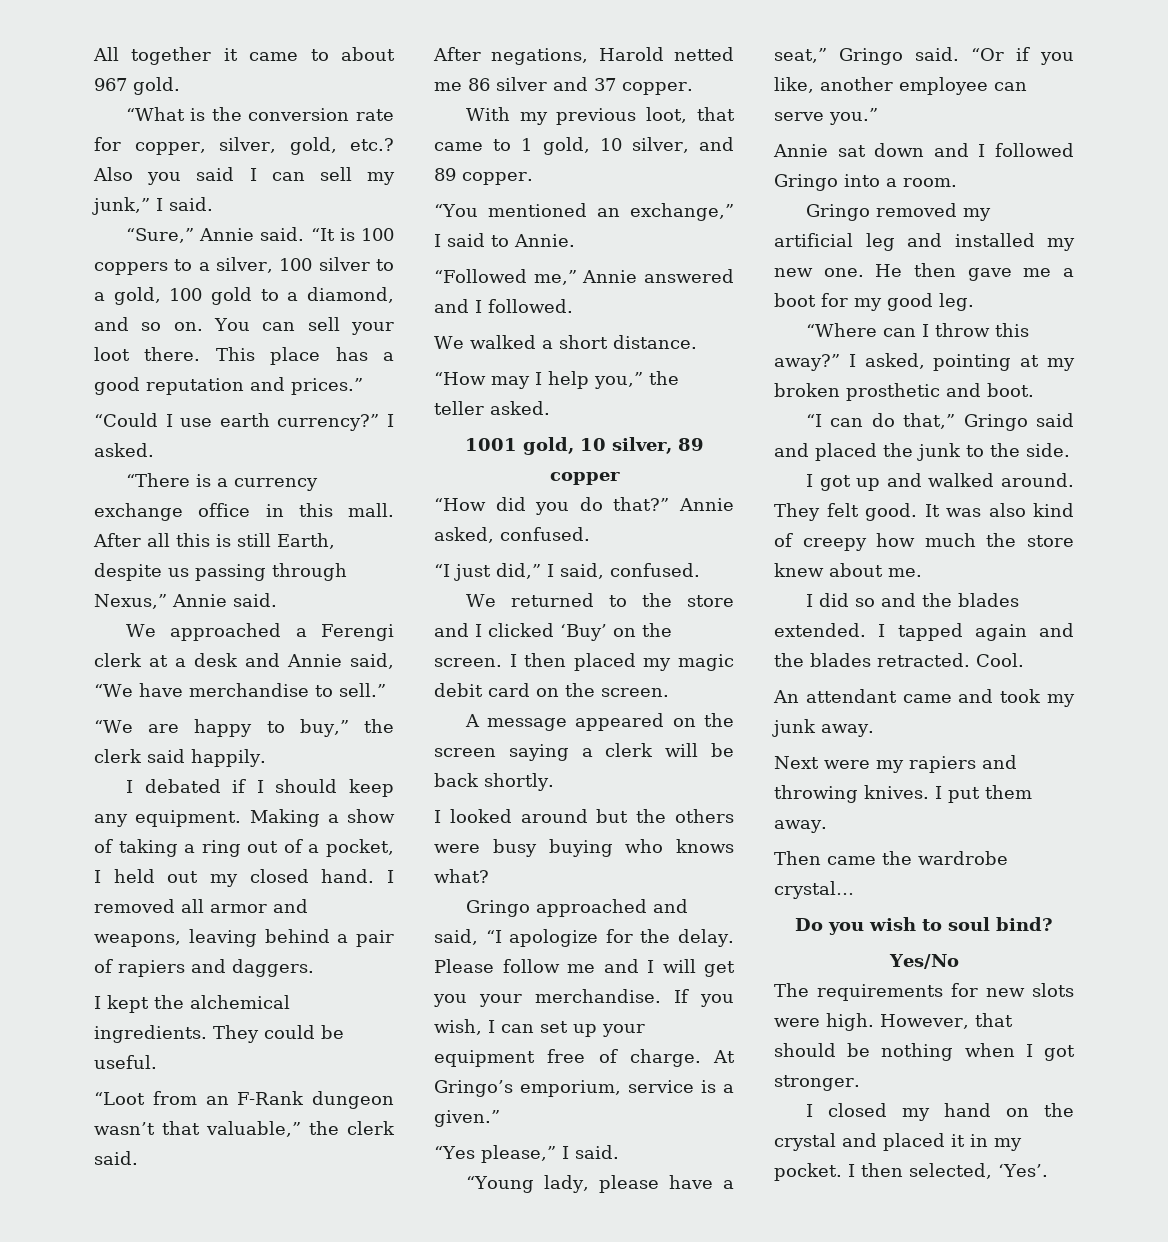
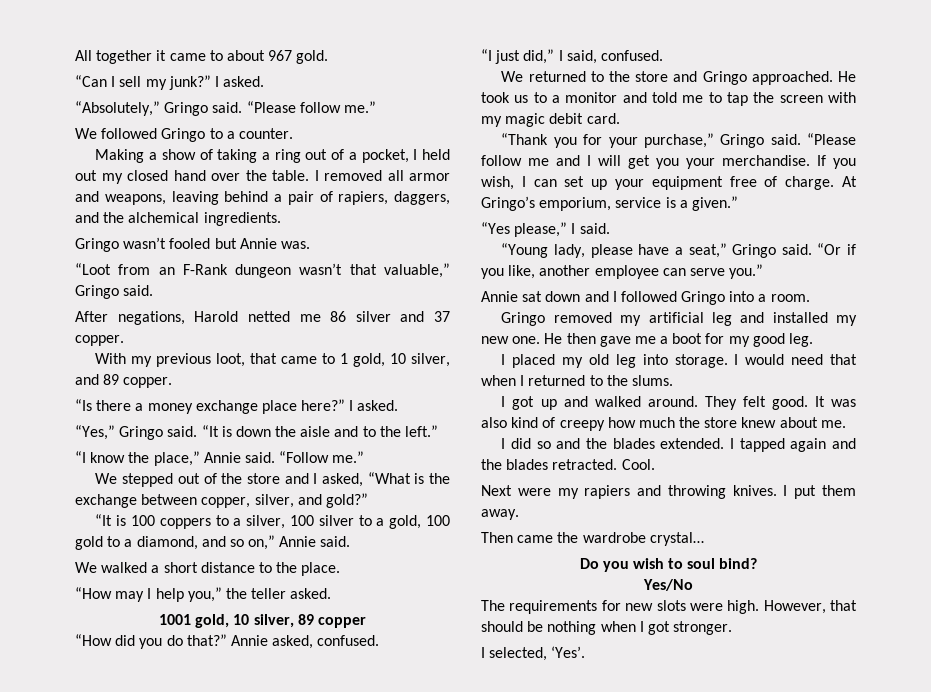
[125,107,394,121] [94,137,394,155] [93,167,395,185] [92,197,213,215] [125,227,395,243] [94,257,394,275] [94,287,394,305] [94,317,394,335] [94,347,394,365] [94,377,363,395] [94,413,394,431] [94,443,154,457] [125,473,318,491] [94,503,394,521] [93,533,335,549] [94,563,347,581] [94,593,277,609] [125,623,395,641] [94,653,394,669] [94,683,386,697] [94,719,394,737] [94,749,266,767] [125,779,394,797] [94,810,242,827] “What is the conversion rate for copper, silver, gold, etc.? Also you said I can sell my junk,” I said. // “Sure,” Annie said. “It is 100 coppers to a silver, 100 silver to a gold, 100 gold to a diamond, and so on. You can sell your loot there. This place has a good reputation and prices.” // “Could I use earth currency?” I asked. // “There is a currency exchange office in this mall. After all this is still Earth, despite us passing through Nexus,” Annie said. // We approached a Ferengi clerk at a desk and Annie said, “We have merchandise to sell.” // “We are happy to buy,” the clerk said happily. // I debated if I should keep any equipment. -> [75,75,265,90] [75,101,376,116] [75,128,293,142] “Can I sell my junk?” I asked. // “Absolutely,” Gringo said. “Please follow me.” // We followed Gringo to a counter. //
[321,869,375,883] hand. -> [173,170,309,181] hand over the table.
[118,959,314,977] [94,995,290,1013] [94,1025,344,1043] [94,1055,157,1069] rapiers and daggers. // I kept the alchemical ingredients. They could be useful. -> [338,191,450,205] [75,212,281,226] [75,237,310,252] rapiers, daggers, and the alchemical ingredients. // Gringo wasn’t fooled but Annie was.
[309,1121,395,1135] the clerk -> [75,285,119,299] Gringo
[434,203,734,221] [434,233,575,247] [434,269,734,285] [434,299,573,313] “You mentioned an exchange,” I said to Annie. // “Followed me,” Annie answered and I followed. -> [75,399,399,414] [75,425,439,440] [75,451,365,466] [95,472,450,487] [75,493,368,508] [95,514,451,529] [75,535,351,550] “Is there a money exchange place here?” I asked. // “Yes,” Gringo said. “It is down the aisle and to the left.” // “I know the place,” Annie said. “Follow me.” // We stepped out of the store and I asked, “What is the exchange between copper, silver, and gold?” // “It is 100 coppers to a silver, 100 silver to a gold, 100 gold to a diamond, and so on,” Annie said.
[612,335,697,349] distance. -> [200,562,341,576] distance to the place.
[475,623,672,641] [434,653,734,671] [434,683,669,697] [464,713,734,731] [434,743,734,761] [434,773,554,791] [434,809,734,823] [434,839,734,857] [434,869,489,883] [465,899,688,917] [434,929,735,947] [434,959,494,973] I clicked ‘Buy’ on the screen. I then placed my magic debit card on the screen. // A message appeared on the screen saying a clerk will be back shortly. // I looked around but the others were busy buying who knows what? // Gringo approached and said, “I apologize for the delay. Please -> [702,71,856,85] [481,92,856,106] [481,113,620,127] [501,133,856,148] Gringo approached. He took us to a monitor and told me to tap the screen with my magic debit card. // “Thank you for your purchase,” Gringo said. “Please
[805,323,1029,337] [774,353,1075,371] [774,383,1034,401] [805,413,1074,431] [774,443,1070,461] “Where can I throw this away?” I asked, pointing at my broken prosthetic and boot. // “I can do that,” Gringo said and placed the junk to the side. -> [501,354,857,368] [481,375,673,386] I placed my old leg into storage. I would need that when I returned to the slums.
[773,689,1075,707] [772,719,874,737] // An attendant came and took my junk away. -> (655, 464) none
[827,1103,1074,1121] [774,1133,1022,1151] [774,1163,903,1181] closed my hand on the crystal and placed it in my pocket. I then -> (485, 652) none

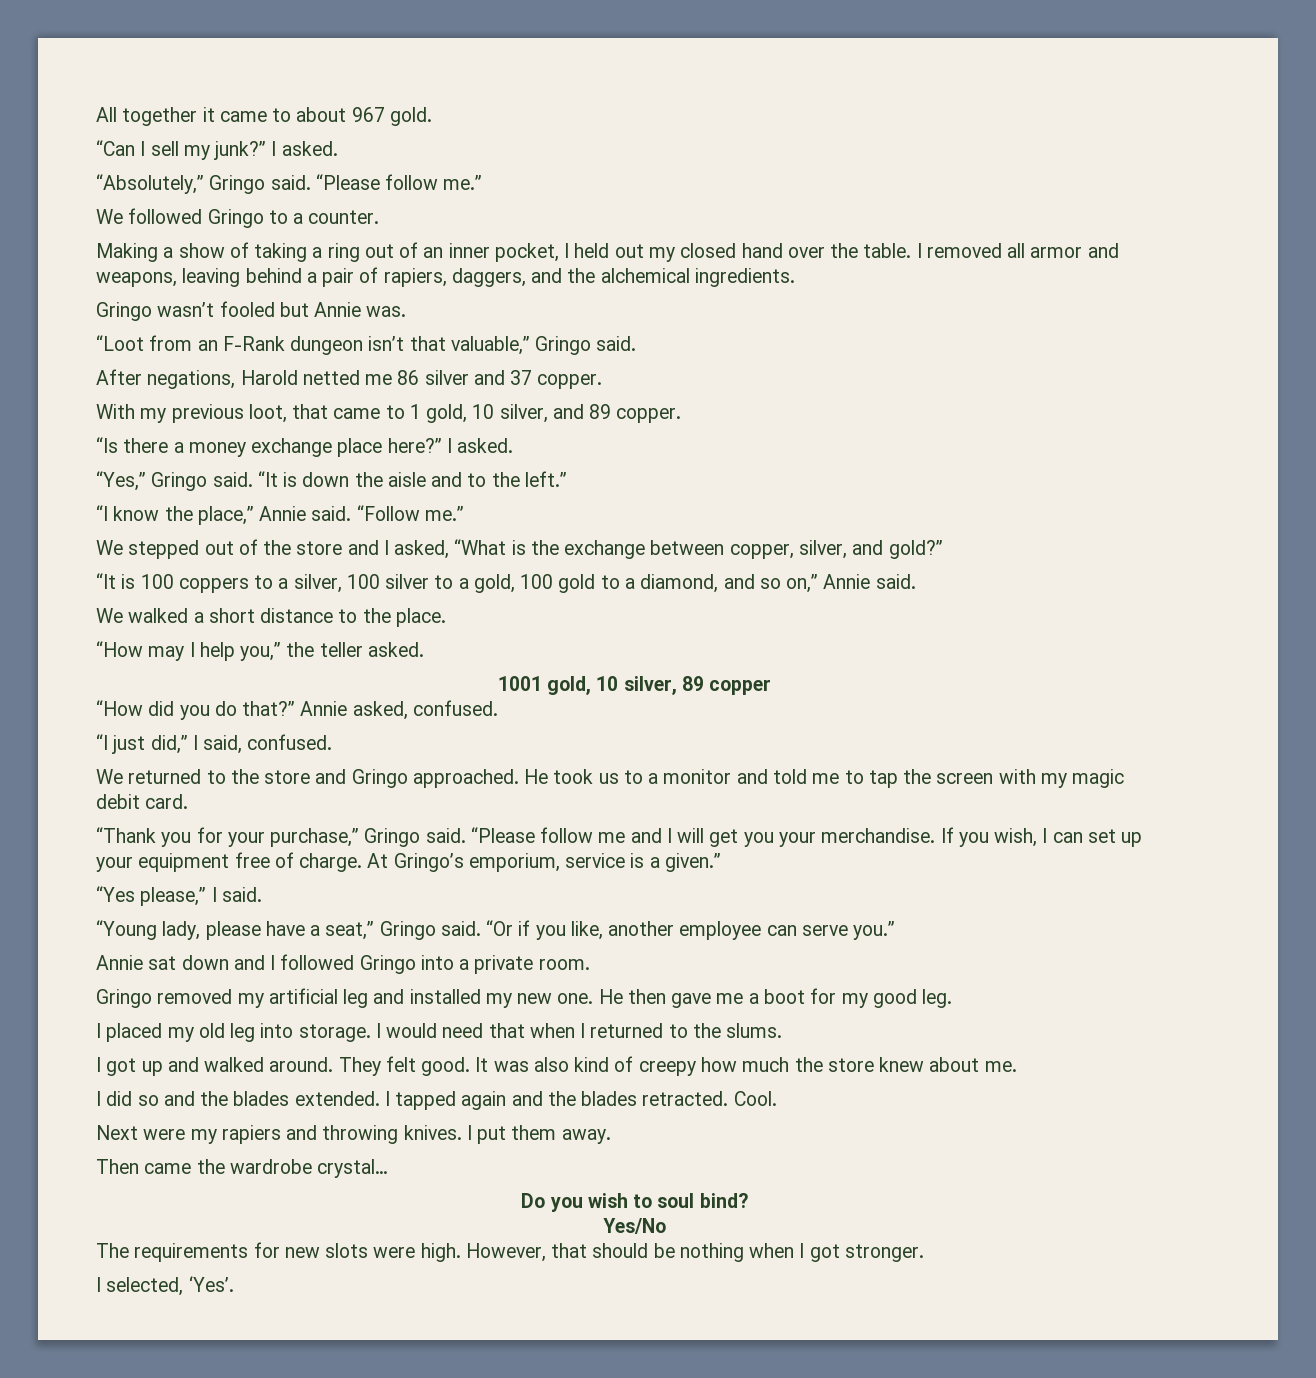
[348,152,357,160] a -> [423,243,490,258] an inner
[299,263,343,275] wasn’t -> [368,336,405,351] isn’t
(767, 298) none -> [474,955,534,974] private

